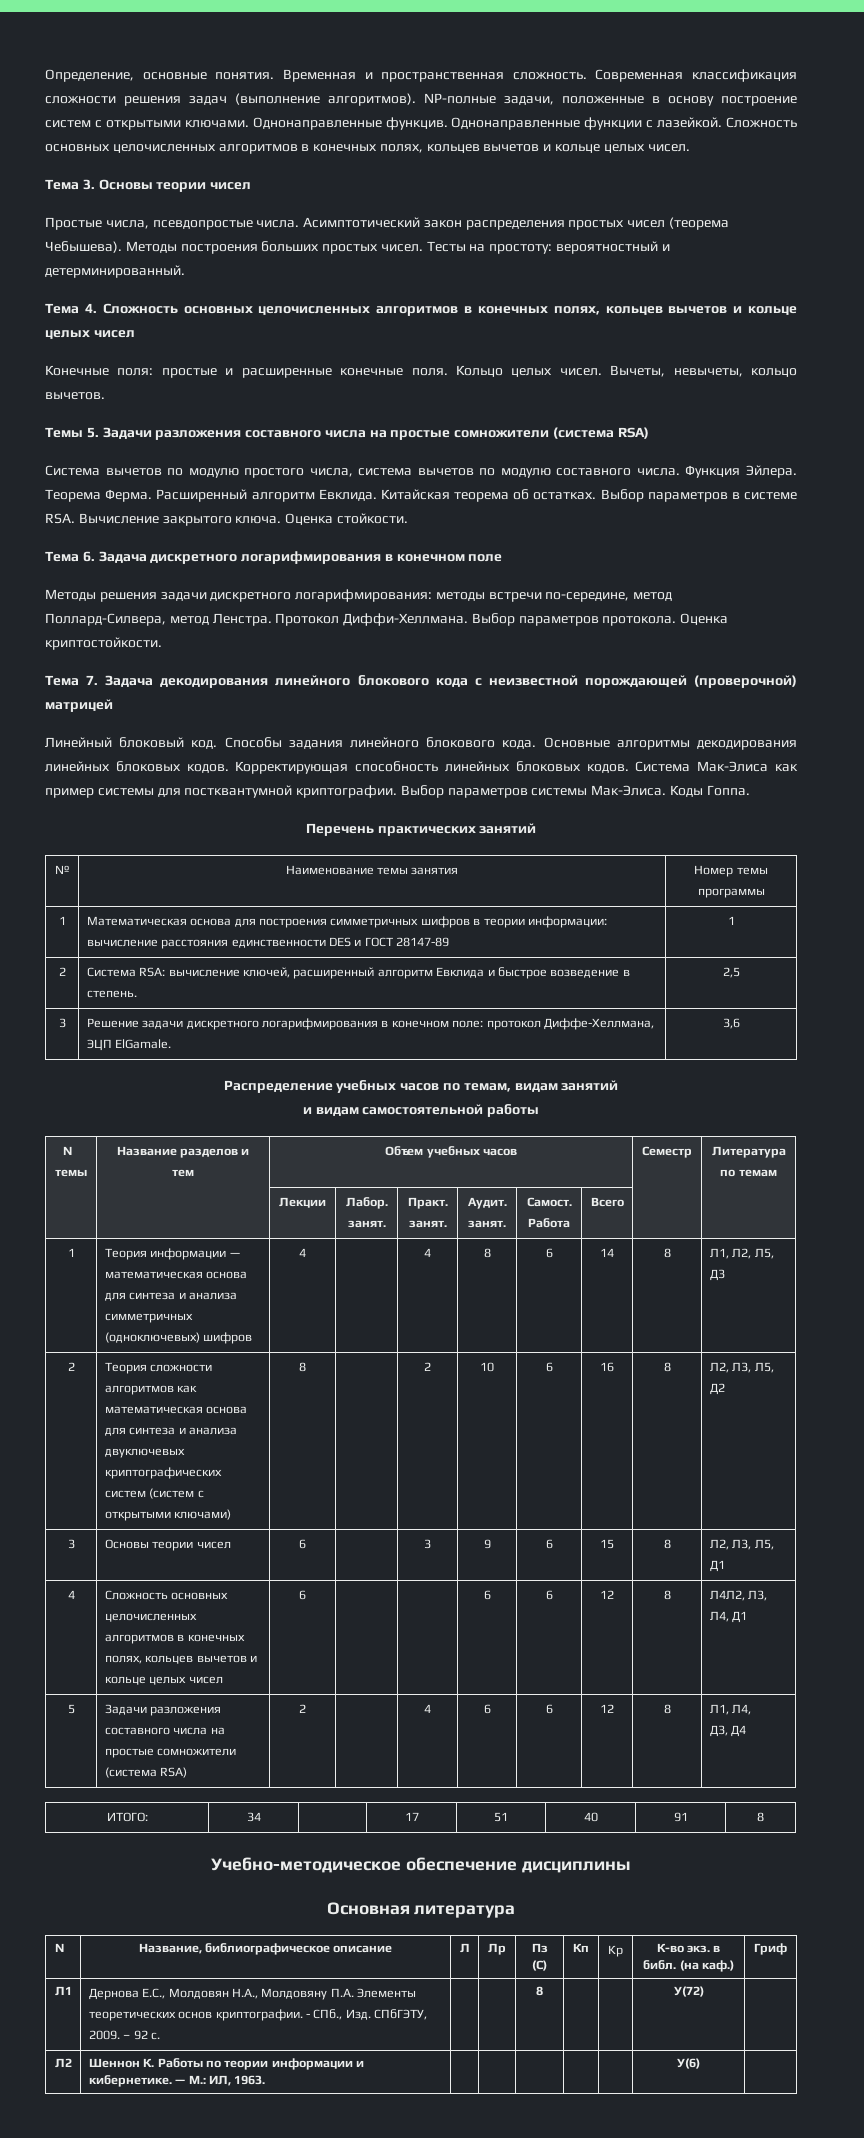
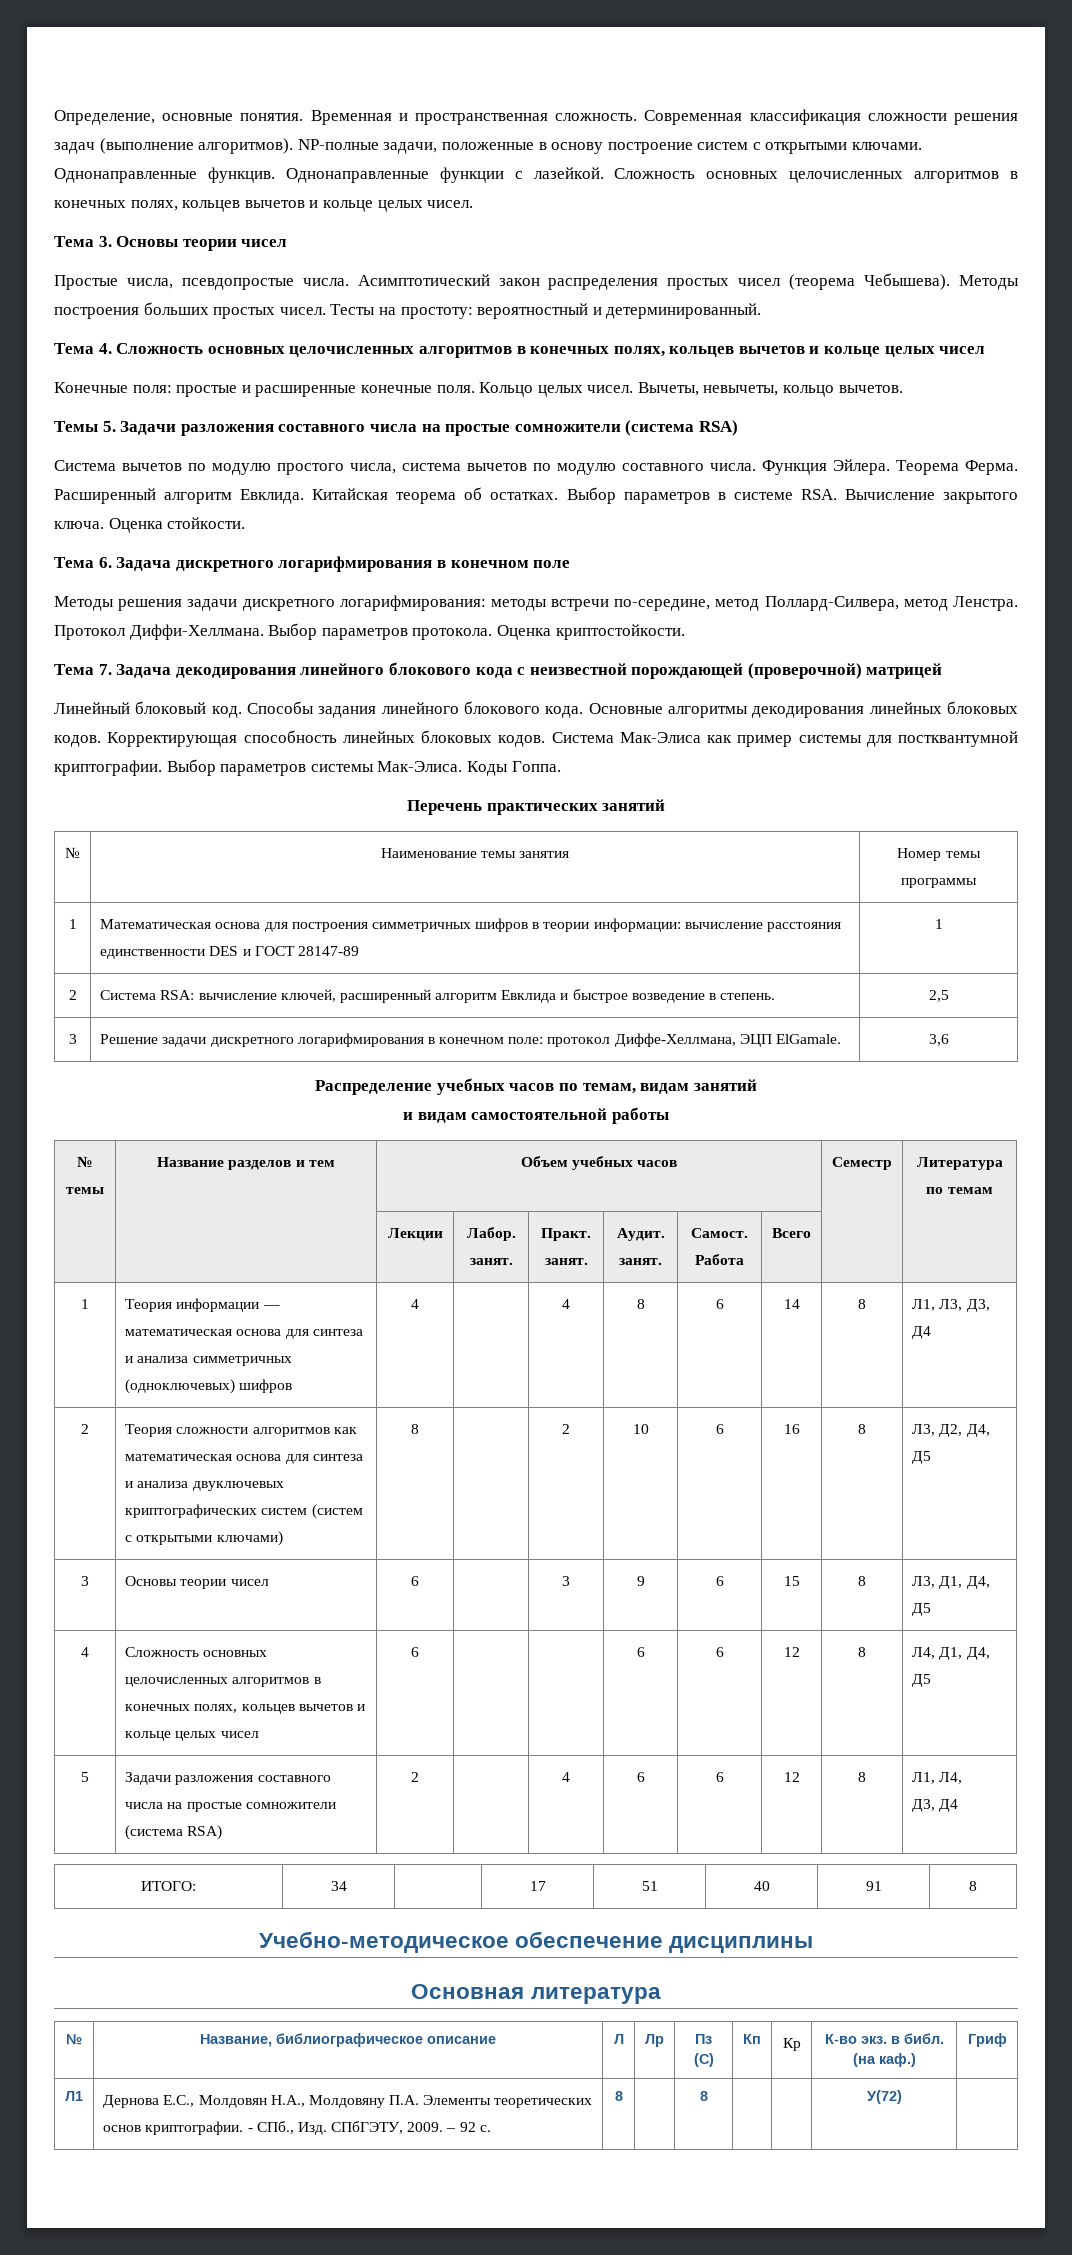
[732,1248,774,1259] [709,1269,725,1281] Л2, Л5, Д3 -> [939,1299,990,1312] [912,1326,932,1339] Л3, Д3, Д4
[709,1362,774,1373] [709,1383,725,1395] Л2, Л3, Л5, Д2 -> [912,1424,990,1437] [912,1451,932,1464] Л3, Д2, Д4, Д5
[709,1539,774,1550] [709,1560,725,1572] Л2, Л3, Л5, Д1 -> [912,1576,990,1589] [912,1603,932,1616] Л3, Д1, Д4, Д5
[709,1590,768,1601] [709,1611,748,1623] Л4Л2, Л3, Л4, Д1 -> [912,1647,990,1660] [912,1674,932,1687] Л4, Д1, Д4, Д5
(160, 2036) none -> [614,2091,623,2101] 8
[54,2058,72,2068] [88,2058,365,2070] [88,2075,266,2087] [677,2058,700,2069] // Л2 | Шеннон К. Работы по теории информации и кибернетике. — М.: ИЛ, 1963. | | | | | | У(6) | -> (902, 2097) none

